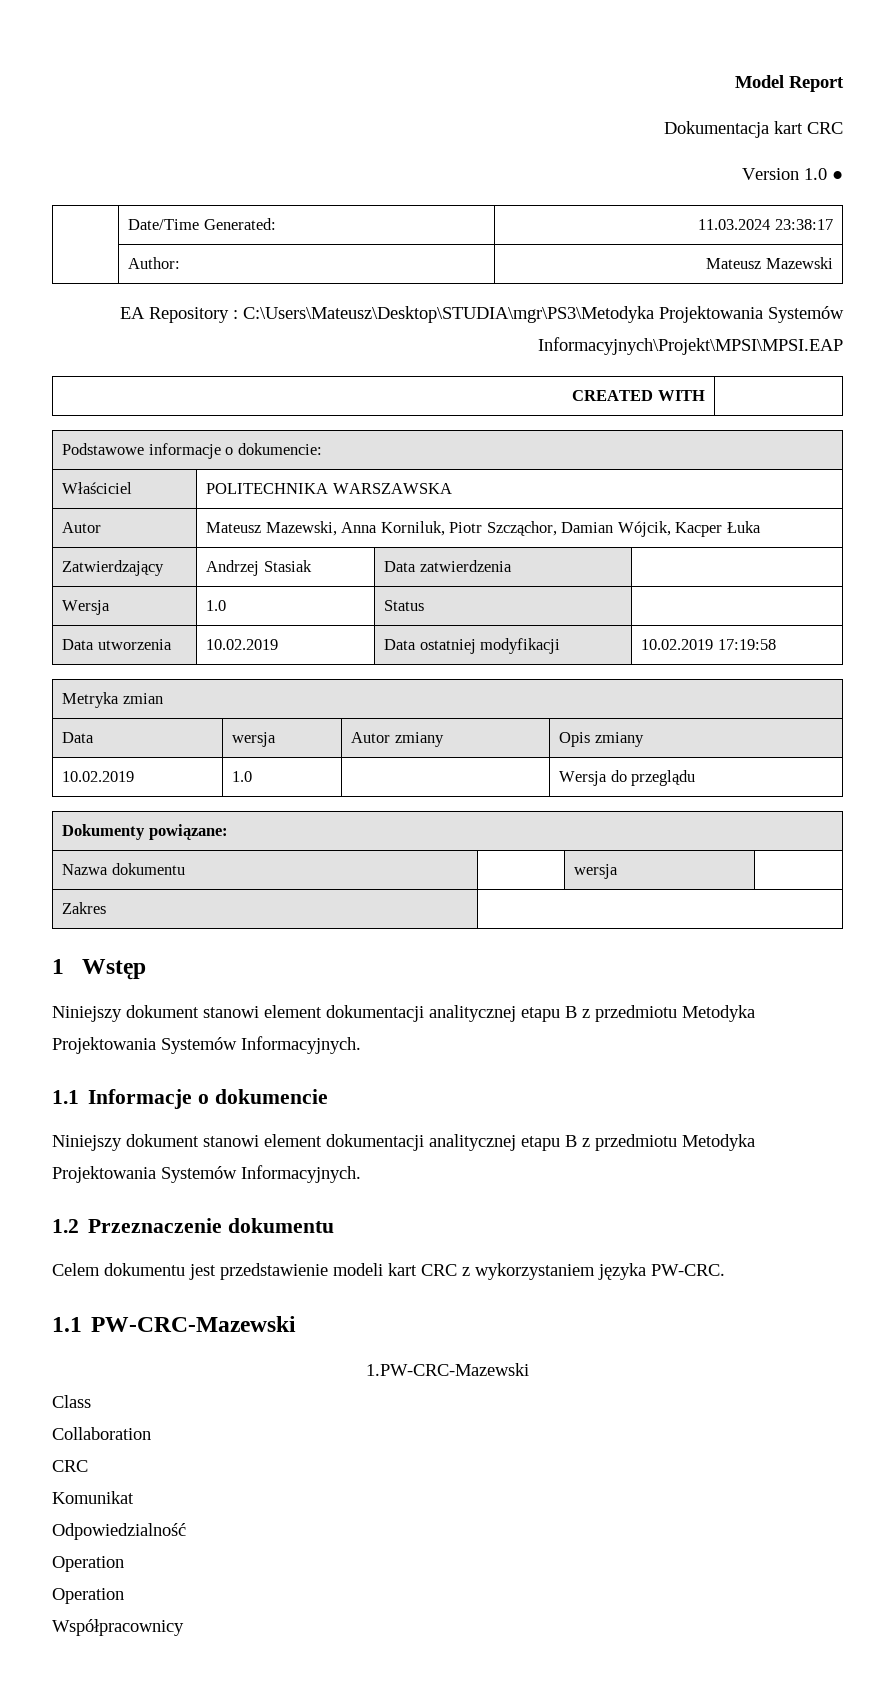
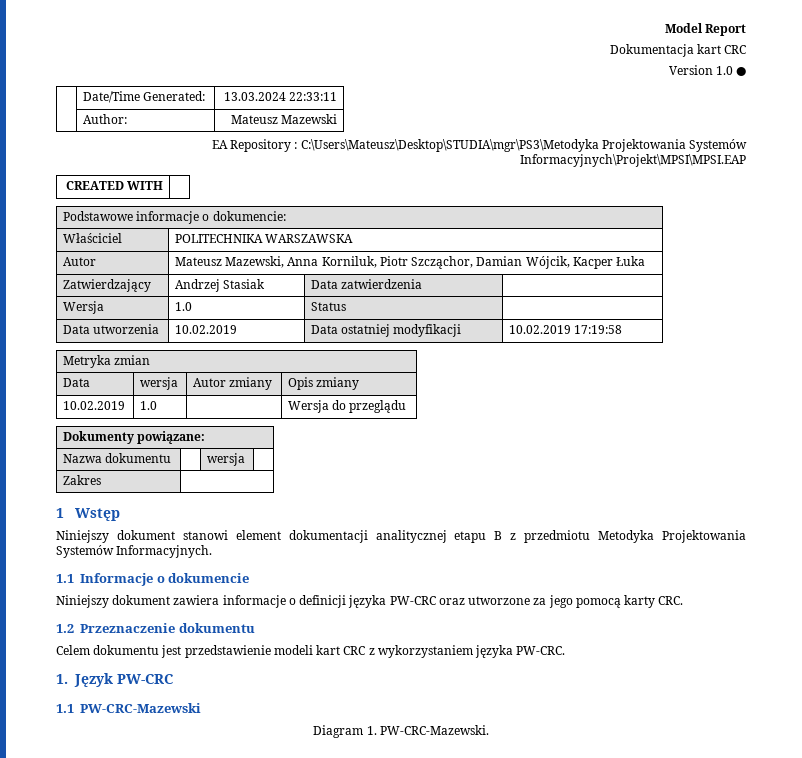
[698,219,833,230] 11.03.2024 23:38:17 -> [223,92,337,101] 13.03.2024 22:33:11
[203,1134,755,1151] [52,1165,361,1183] stanowi element dokumentacji analitycznej etapu B z przedmiotu Metodyka Projektowania Systemów Informacyjnych. -> [173,595,684,608] zawiera informacje o definicji języka PW-CRC oraz utworzone za jego pomocą karty CRC.
[52,1316,297,1332] [366,1363,529,1376] [52,1395,91,1408] [52,1427,151,1440] [52,1460,88,1472] [52,1491,134,1504] [52,1523,186,1540] [52,1556,124,1572] [52,1588,124,1604] [52,1619,184,1636] 1.1 PW-CRC-Mazewski // 1.PW-CRC-Mazewski // Class // Collaboration // CRC // Komunikat // Odpowiedzialność // Operation // Operation // Współpracownicy -> [56,673,174,687] [56,703,201,713] [313,725,489,738] 1. Język PW-CRC // 1.1 PW-CRC-Mazewski // Diagram 1. PW-CRC-Mazewski.

